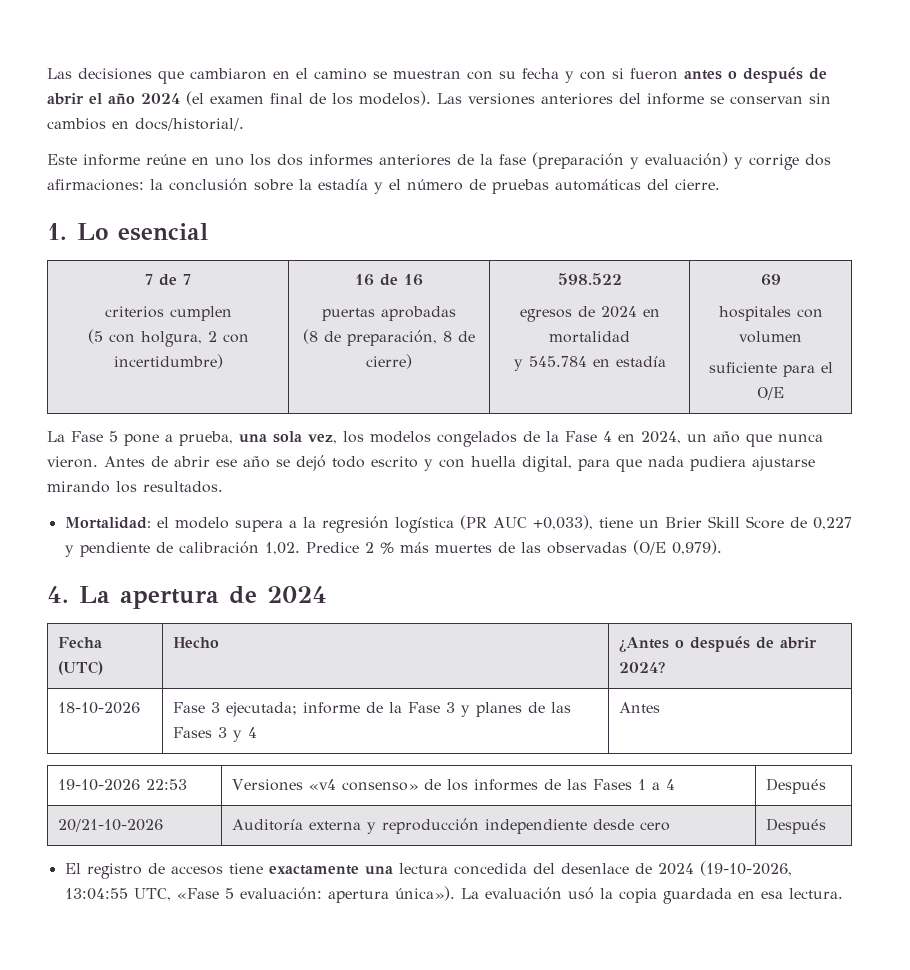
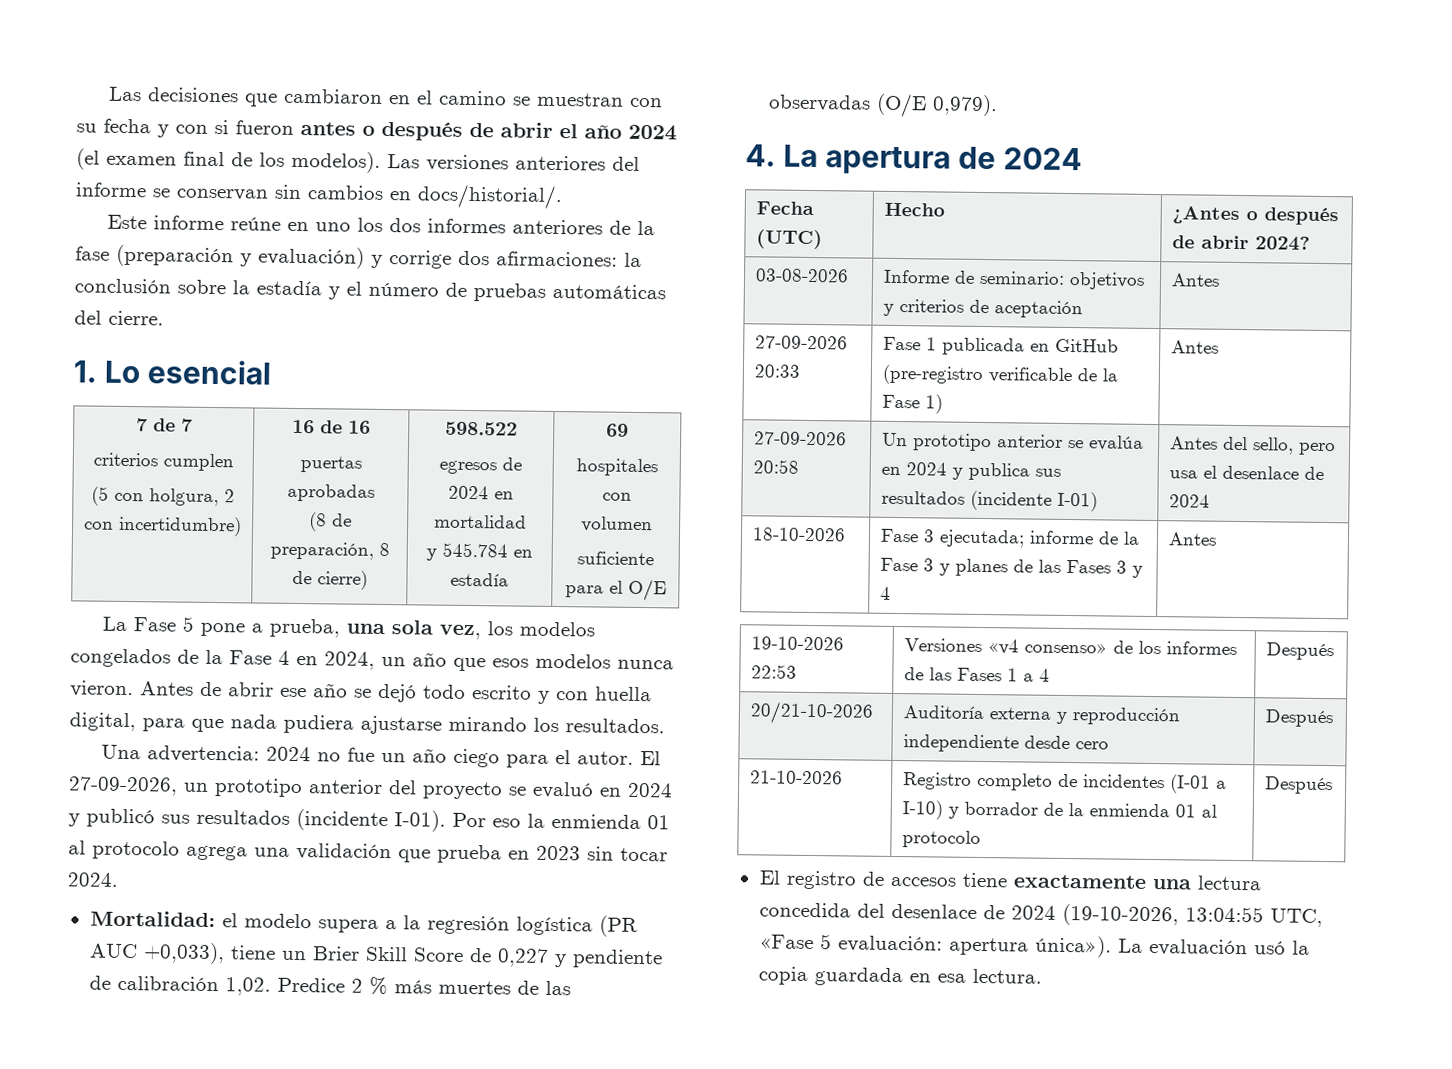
(772, 440) none -> [492,653,611,669] esos modelos
(223, 487) none -> [100,744,661,768] [68,776,673,800] [68,808,670,832] [68,840,668,864] [67,872,119,887] // Una advertencia: 2024 no fue un año ciego para el autor. El 27-09-2026, un prototipo anterior del proyecto se evaluó en 2024 y publicó sus resultados (incidente I-01). Por eso la enmienda 01 al protocolo agrega una validación que prueba en 2023 sin tocar 2024.
(665, 667) none -> [754,268,849,283] [882,269,1145,290] [882,299,1083,319] [1170,273,1220,287] [754,335,848,350] [753,364,800,378] [882,336,1119,356] [881,364,1118,385] [881,394,943,414] [1170,340,1219,354] [753,431,847,446] [752,459,799,474] [881,432,1144,452] [880,462,1061,481] [880,490,1098,512] [1169,436,1336,456] [1168,465,1324,480] [1168,494,1210,508] // 03-08-2026 | Informe de seminario: objetivos y criterios de aceptación | Antes // 27-09-2026 20:33 | Fase 1 publicada en GitHub (pre-registro verificable de la Fase 1) | Antes // 27-09-2026 20:58 | Un prototipo anterior se evalúa en 2024 y publica sus resultados (incidente I-01) | Antes del sello, pero usa el desenlace de 2024
(826, 826) none -> [749,770,843,785] [902,772,1227,794] [901,800,1217,820] [901,830,981,848] [1264,776,1333,795] // 21-10-2026 | Registro completo de incidentes (I-01 a I-10) y borrador de la enmienda 01 al protocolo | Después

